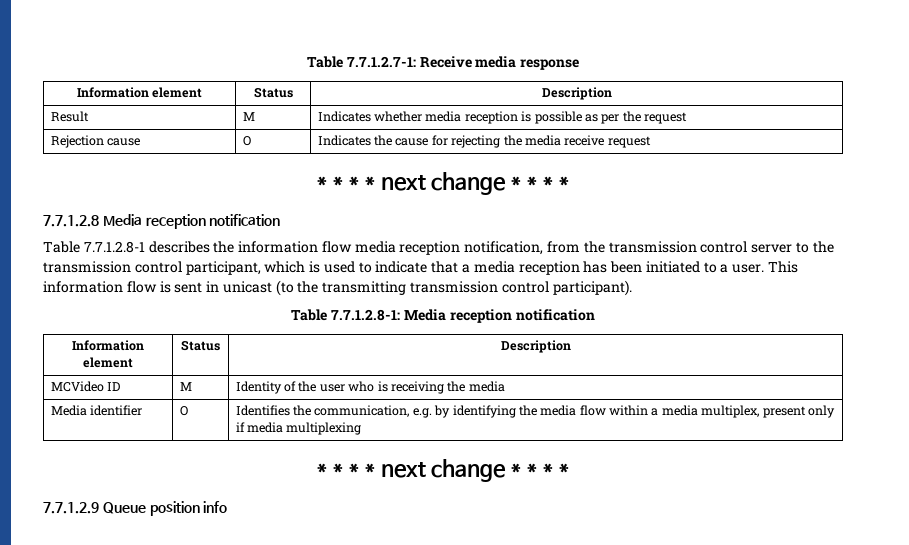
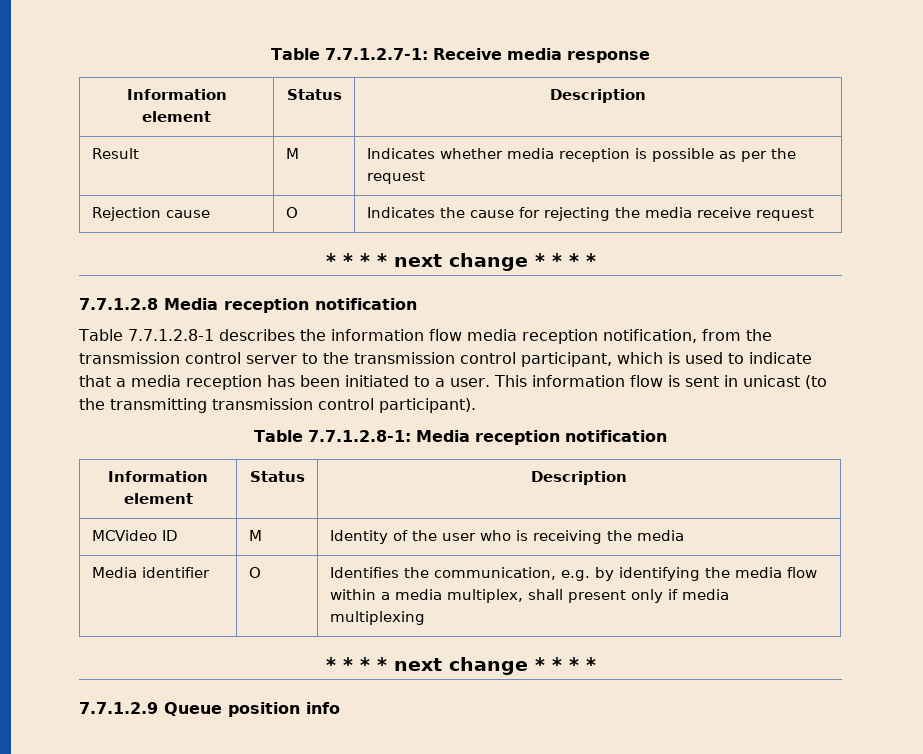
(760, 411) none -> [527,589,563,600] shall

